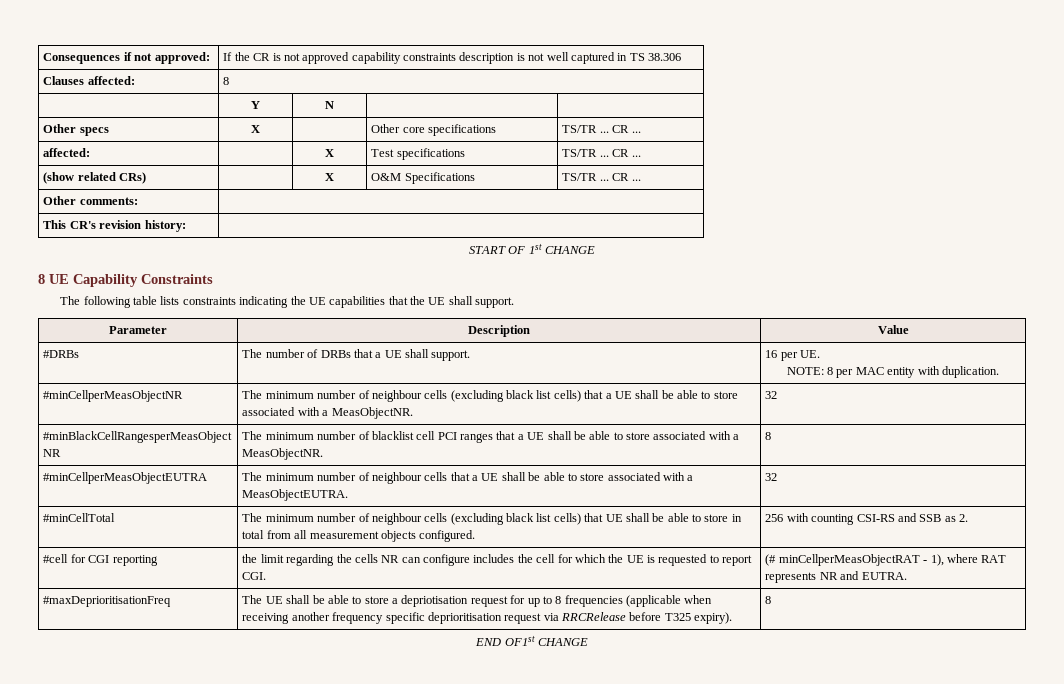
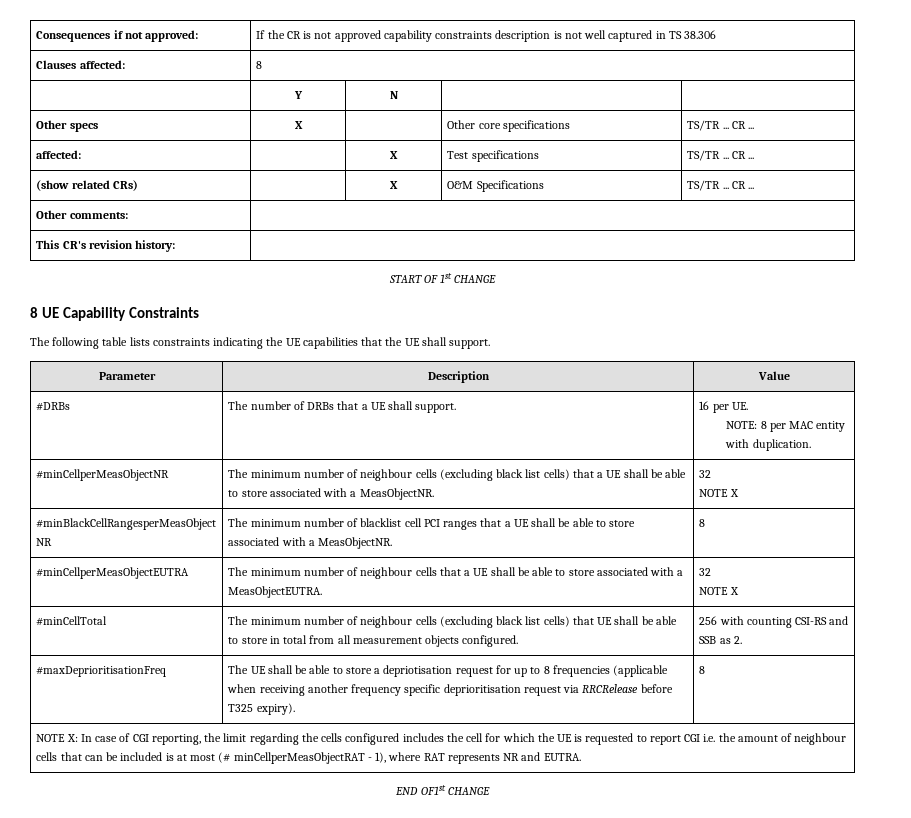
(778, 395) none -> [699,489,739,497] // NOTE X
(778, 477) none -> [699,587,739,595] // NOTE X
[43,554,158,566] [242,554,753,566] [242,572,267,580] [765,554,1007,566] [765,571,907,583] // #cell for CGI reporting | the limit regarding the cells NR can configure includes the cell for which the UE is requested to report CGI. | (# minCellperMeasObjectRAT - 1), where RAT represents NR and EUTRA. -> (742, 640) none
(772, 600) none -> [36,733,847,745] [36,752,581,764] // NOTE X: In case of CGI reporting, the limit regarding the cells configured includes the cell for which the UE is requested to report CGI i.e. the amount of neighbour cells that can be included is at most (# minCellperMeasObjectRAT - 1), where RAT represents NR and EUTRA.

